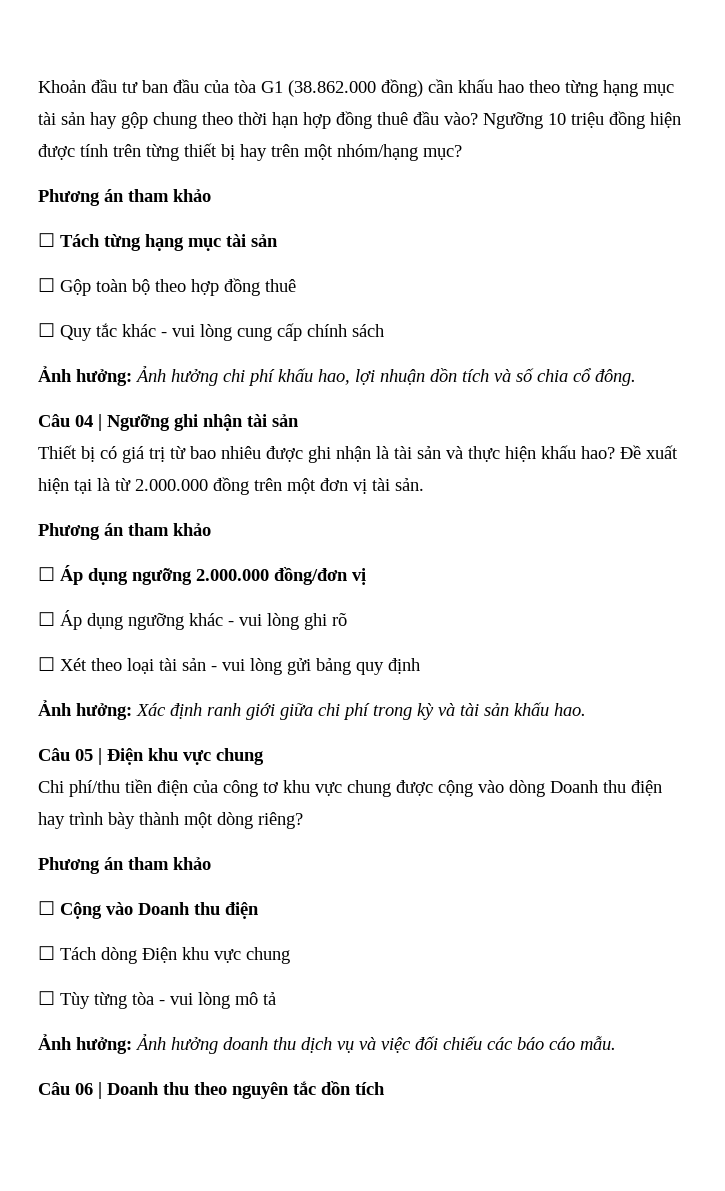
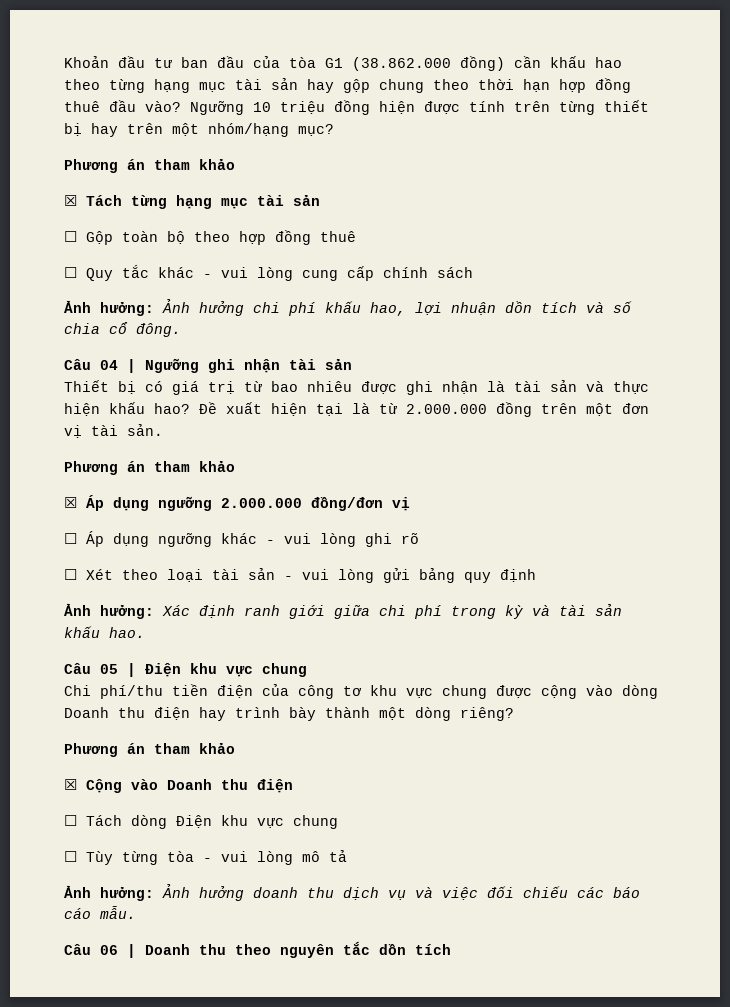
[38,233,55,247] ☐ -> [64,195,77,206] ☒
[38,567,55,581] ☐ -> [64,497,77,508] ☒
[38,901,55,915] ☐ -> [64,779,77,790] ☒

